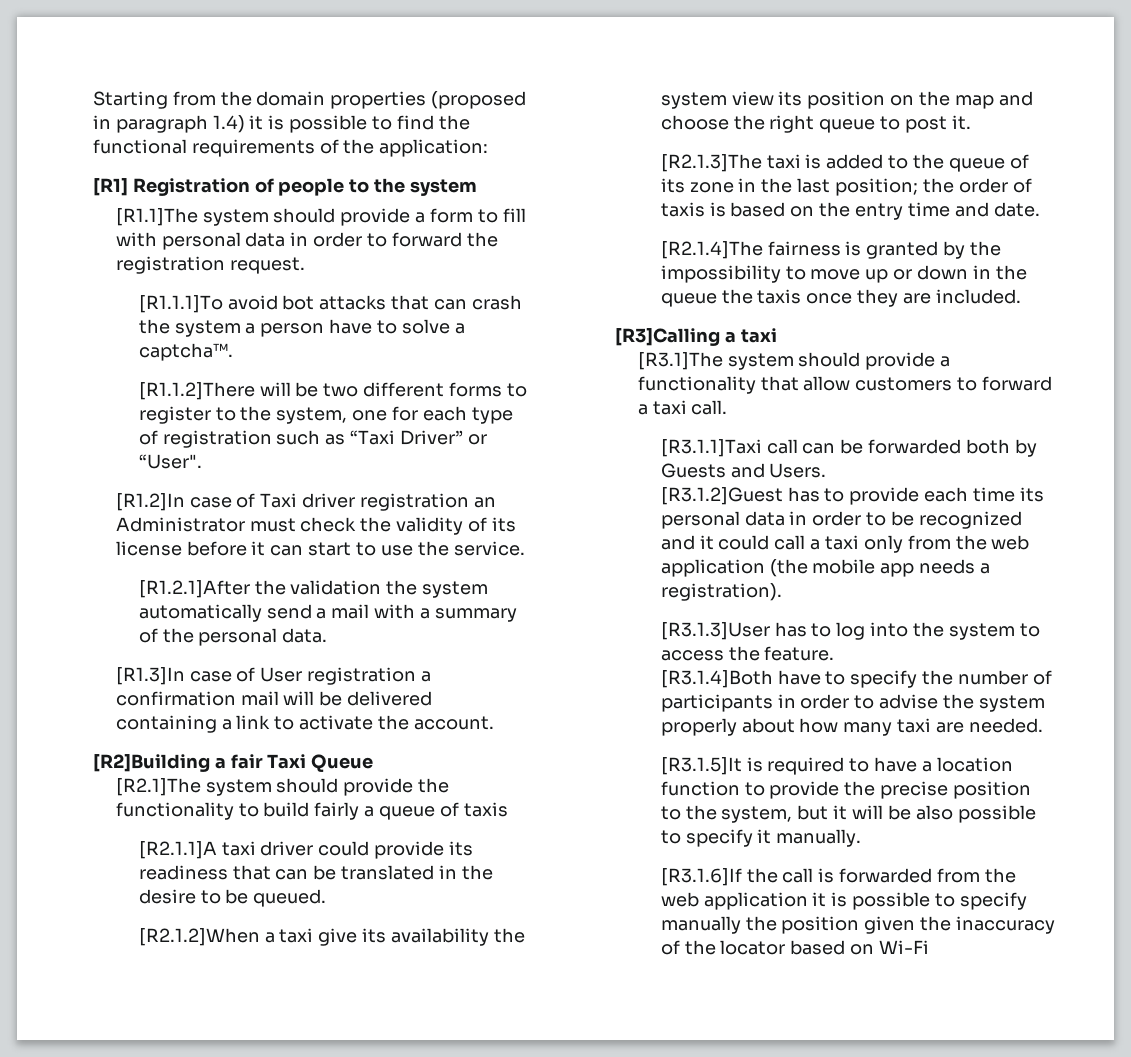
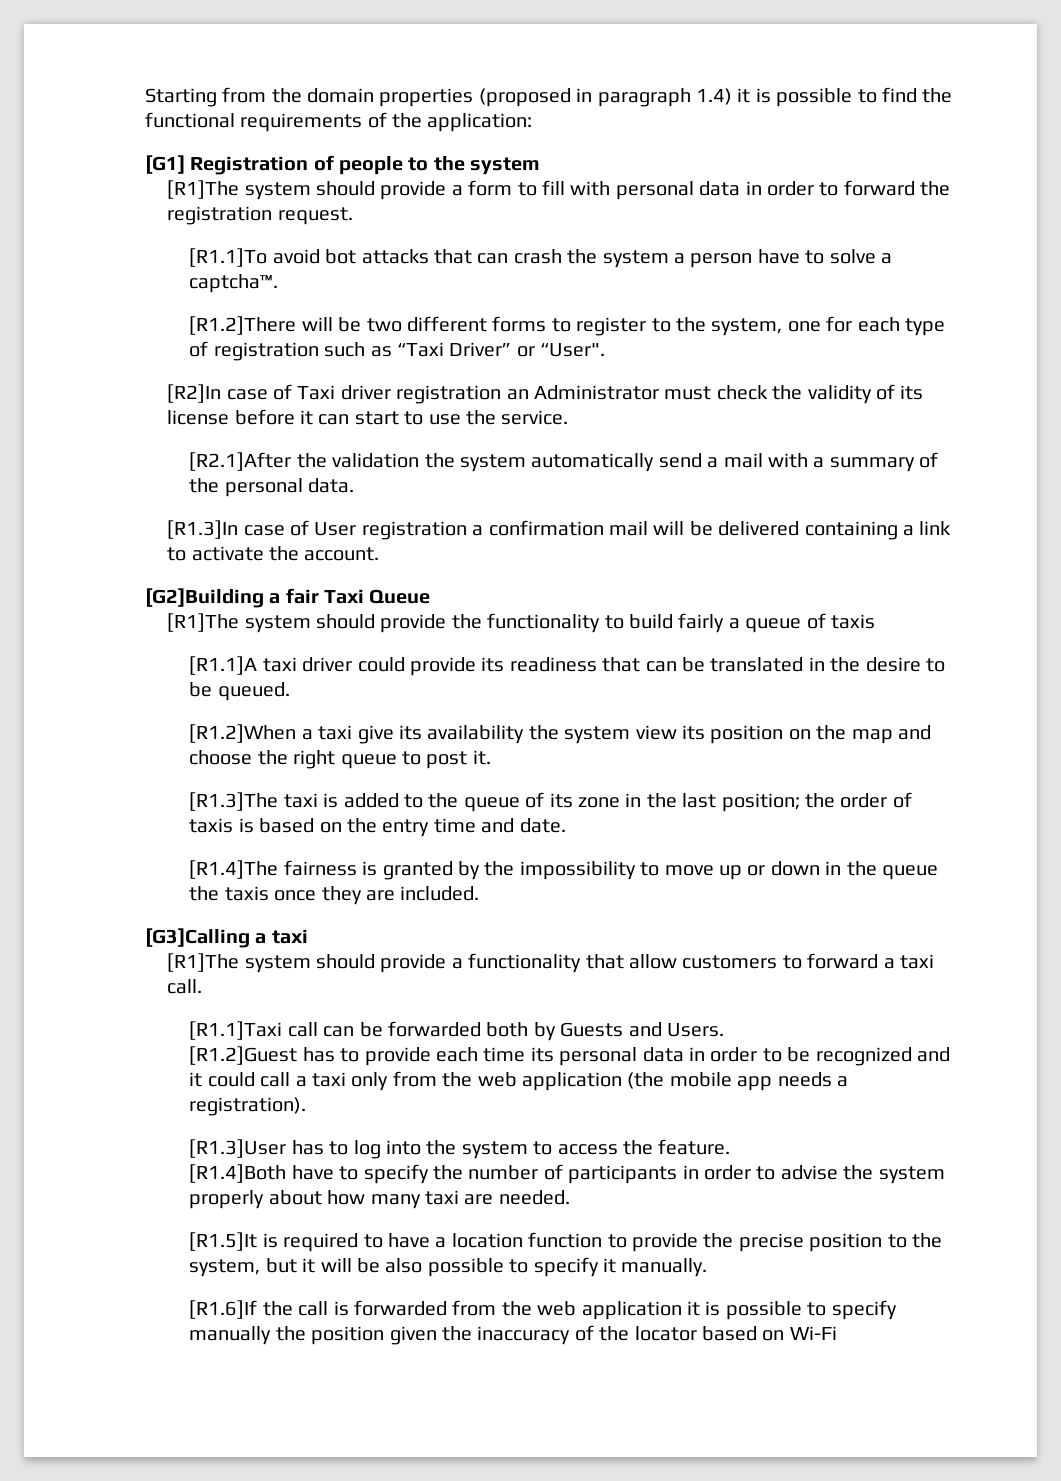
[92,178,128,196] [R1] -> [144,155,185,174] [G1]
[115,208,198,226] [R1.1]The -> [167,180,240,199] [R1]The
[138,295,223,313] [R1.1.1]To -> [189,248,268,267] [R1.1]To
[138,382,255,400] [R1.1.2]There -> [189,316,297,335] [R1.2]There
[115,493,185,511] [R1.2]In -> [167,384,222,403] [R2]In
[138,580,250,598] [R1.2.1]After -> [189,452,292,471] [R2.1]After
[92,754,210,772] [R2]Building -> [144,588,264,608] [G2]Building
[115,778,201,796] [R2.1]The -> [167,613,240,632] [R1]The
[138,841,217,859] [R2.1.1]A -> [189,656,258,675] [R1.1]A
[138,928,260,946] [R2.1.2]When -> [189,724,297,743] [R1.2]When
[660,154,762,172] [R2.1.3]The -> [189,792,279,811] [R1.3]The
[660,241,763,259] [R2.1.4]The -> [189,860,279,879] [R1.4]The
[614,328,720,346] [R3]Calling -> [144,928,250,948] [G3]Calling
[637,352,723,370] [R3.1]The -> [167,953,240,972] [R1]The
[660,439,762,457] [R3.1.1]Taxi -> [189,1021,283,1040] [R1.1]Taxi
[660,487,783,505] [R3.1.2]Guest -> [189,1046,298,1065] [R1.2]Guest
[660,622,770,640] [R3.1.3]User -> [189,1139,287,1158] [R1.3]User
[660,670,773,688] [R3.1.4]Both -> [189,1164,287,1183] [R1.4]Both
[660,757,742,775] [R3.1.5]It -> [189,1232,258,1251] [R1.5]It
[660,868,742,886] [R3.1.6]If -> [189,1300,258,1319] [R1.6]If

